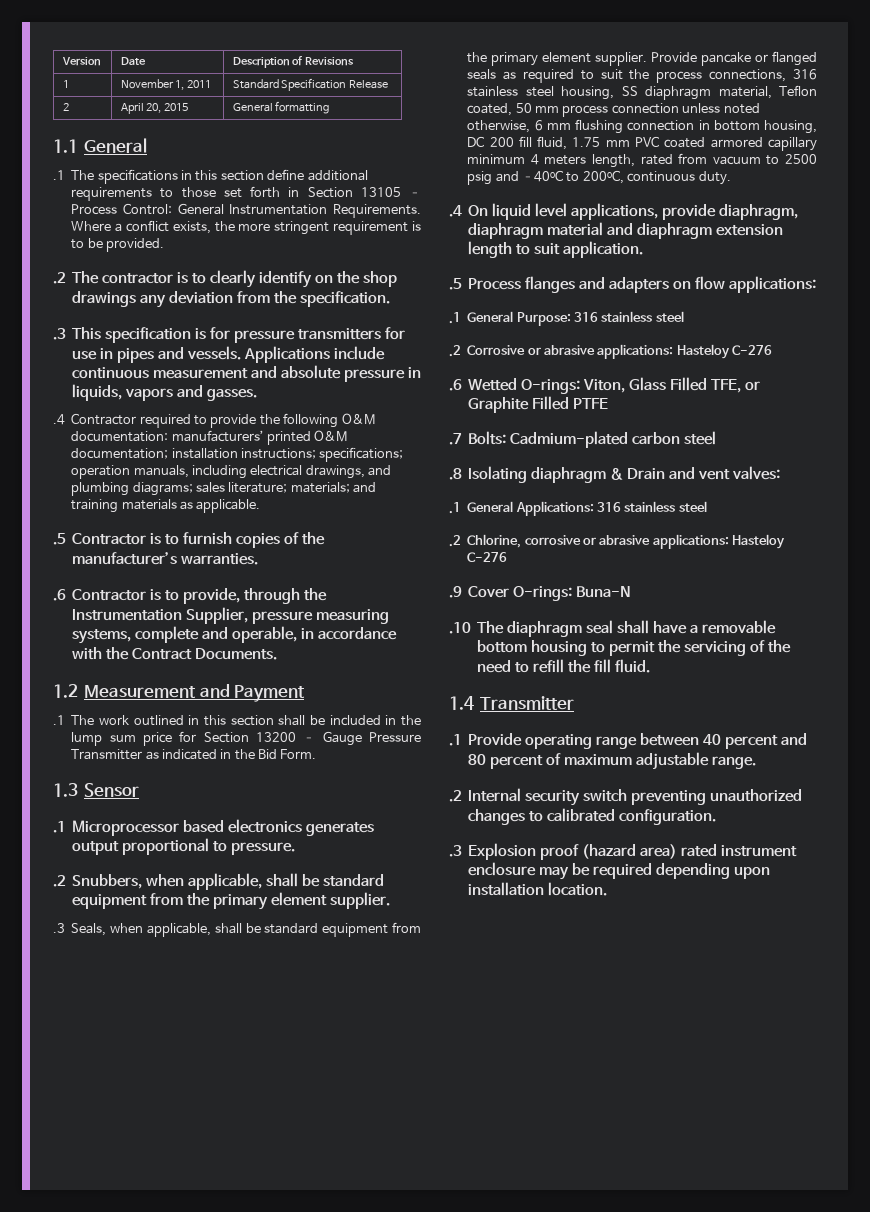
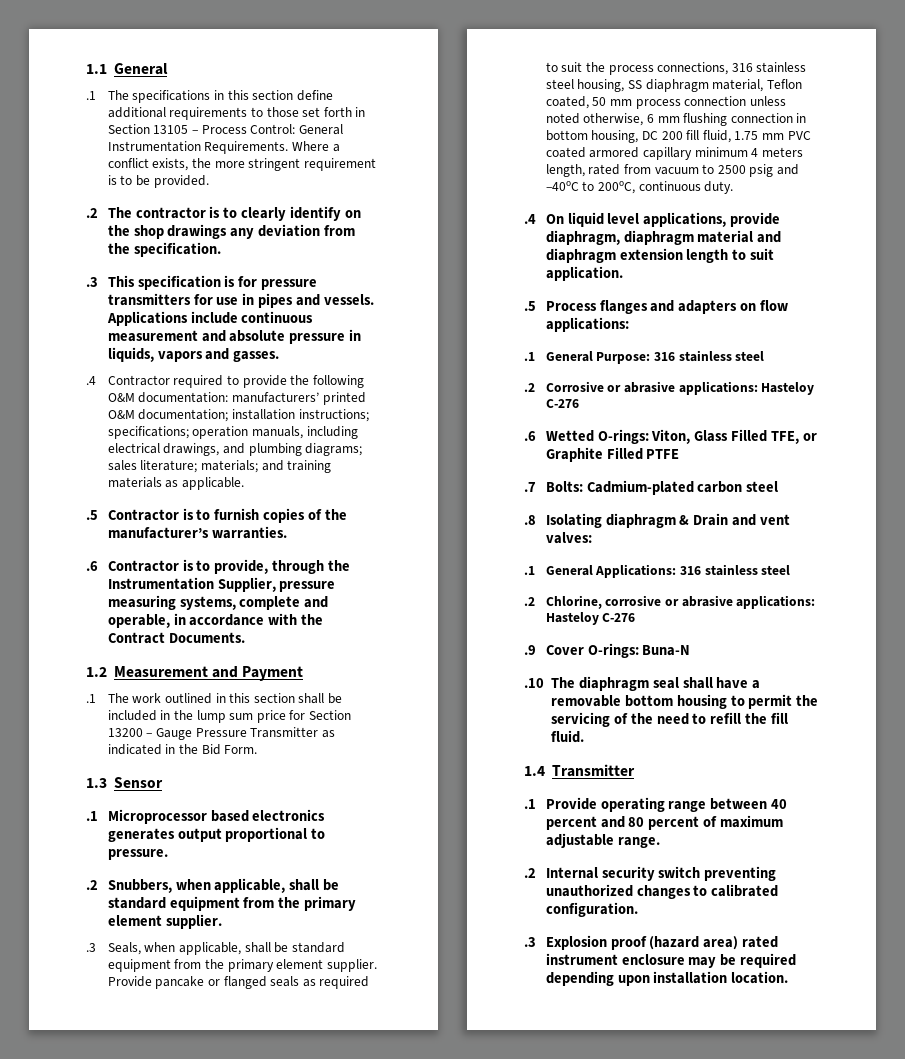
[61,57,101,66] [120,57,146,65] [232,56,355,68] [62,80,69,88] [120,79,212,90] [232,78,389,91] [62,103,69,111] [120,103,189,114] [232,101,330,114] Version | Date | Description of Revisions // 1 | November 1, 2011 | Standard Specification Release // 2 | April 20, 2015 | General formatting // -> (86, 69) none

